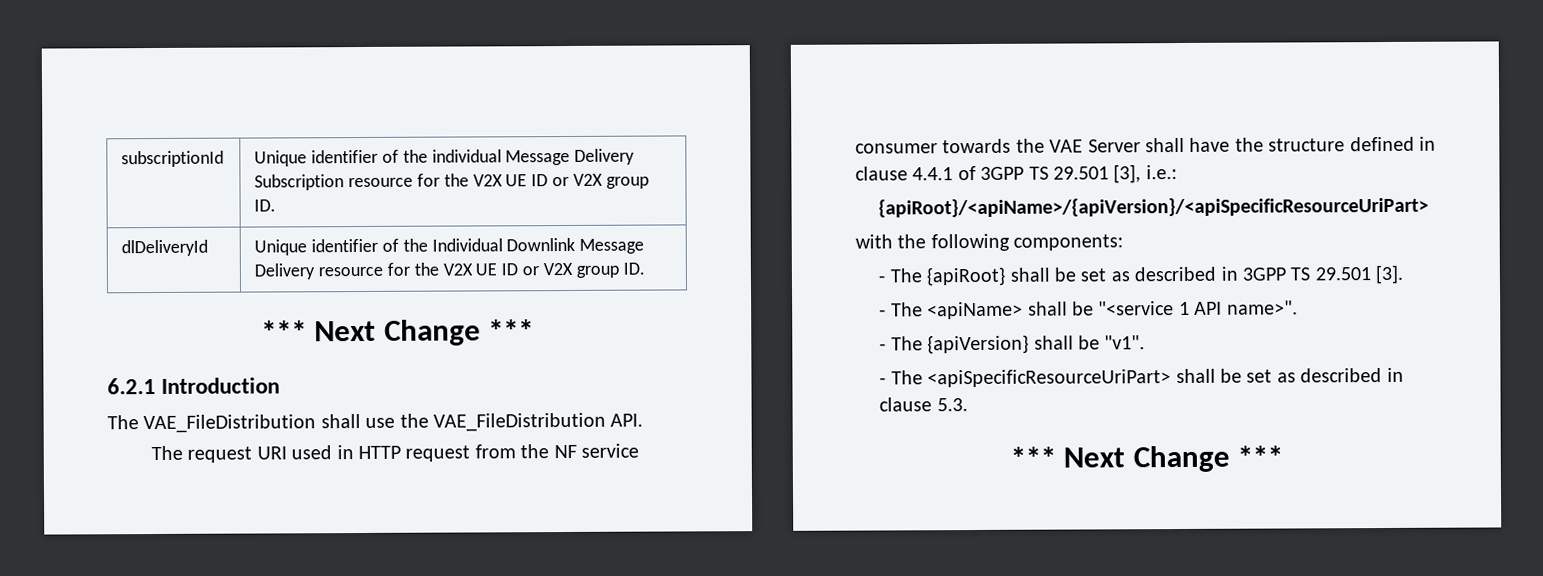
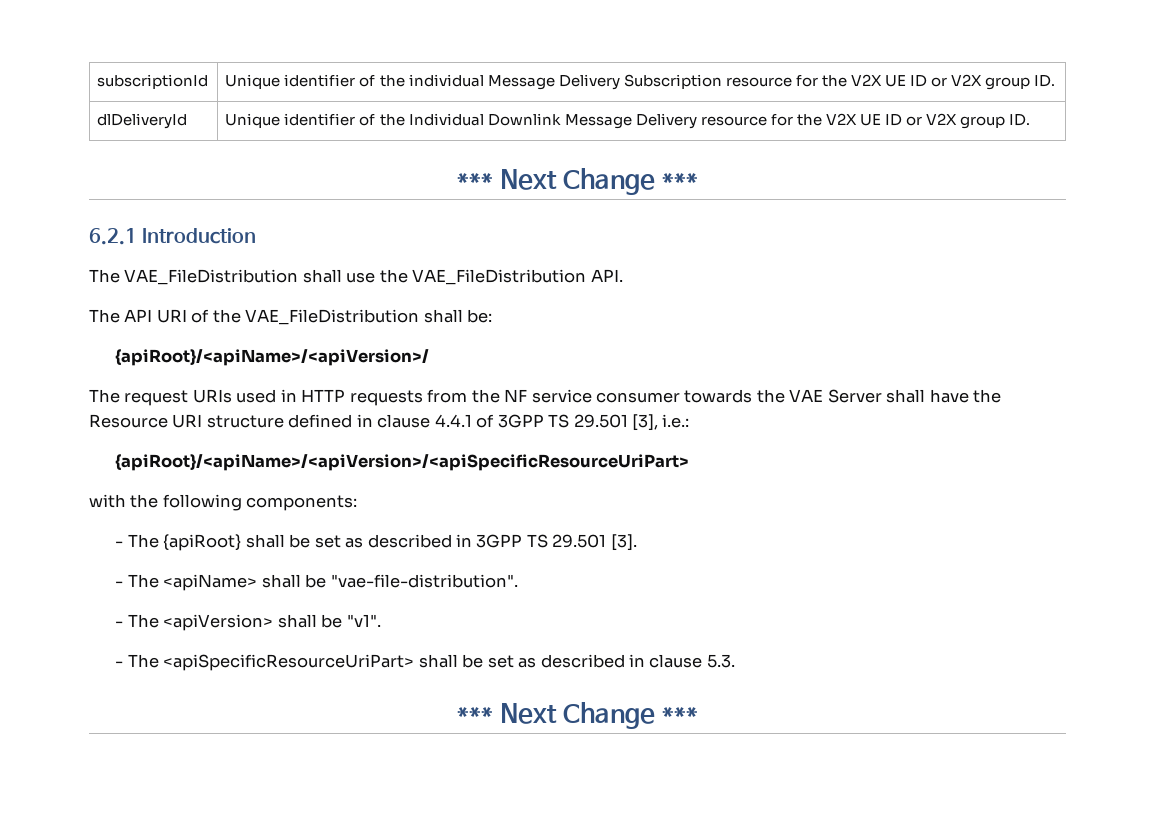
(644, 420) none -> [89,309,493,325] [115,349,430,366] // The API URI of the VAE_FileDistribution shall be: // {apiRoot}/<apiName>/<apiVersion>/
[256,446,287,460] URI -> [192,389,232,403] URIs
[405,445,471,462] request -> [349,390,423,406] requests
(1264, 144) none -> [89,414,203,428] Resource URI
[878,196,1430,218] {apiRoot}/<apiName>/{apiVersion}/<apiSpecificResourceUriPart> -> [115,454,690,471] {apiRoot}/<apiName>/<apiVersion>/<apiSpecificResourceUriPart>
[1098,300,1298,316] [879,334,1030,355] "<service 1 API name>". // - The {apiVersion} -> [330,574,518,588] [115,614,274,631] "vae-file-distribution". // - The <apiVersion>

